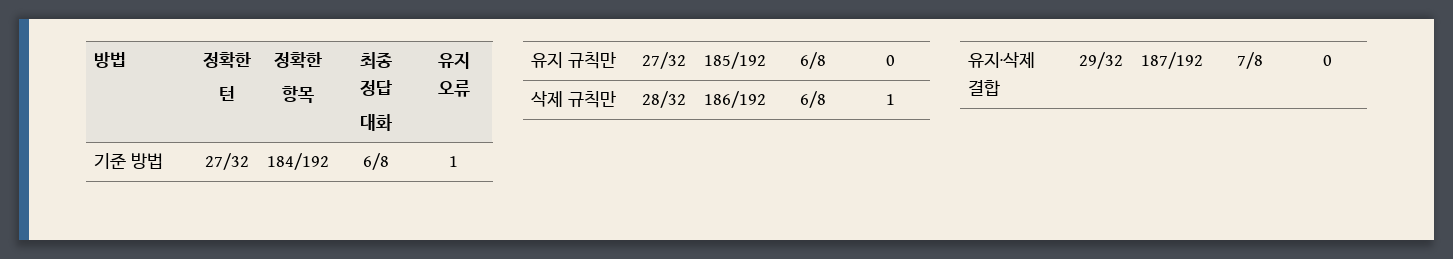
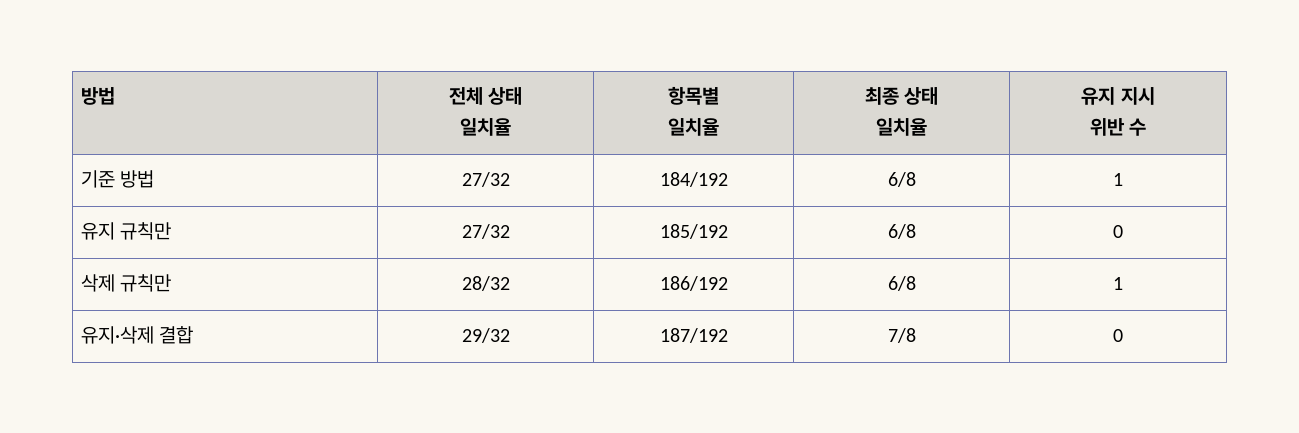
[93,52,126,68] [202,52,251,68] [218,86,235,101] [274,52,322,68] [282,86,314,103] 방법 | 정확한 // 턴 | 정확한 // 항목 -> [81,87,116,105] [448,87,523,105] [460,118,511,136] [668,86,719,105] [668,118,719,136] 방법 | 전체 상태 // 일치율 | 항목별 // 일치율
[360,80,392,96] [360,114,392,131] [437,52,470,69] [437,80,470,97] 정답 // 대화 | 유지 오류 -> [904,87,939,105] [876,118,927,136] [1081,87,1155,105] [1089,118,1147,136] 상태 // 일치율 | 유지 지시 // 위반 수

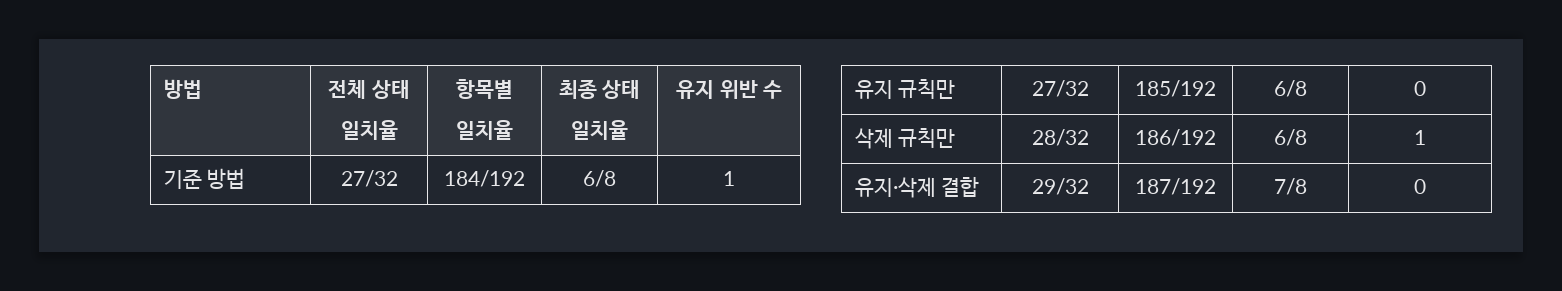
[1120,87,1155,105] 지시 // -> (714, 89) none

